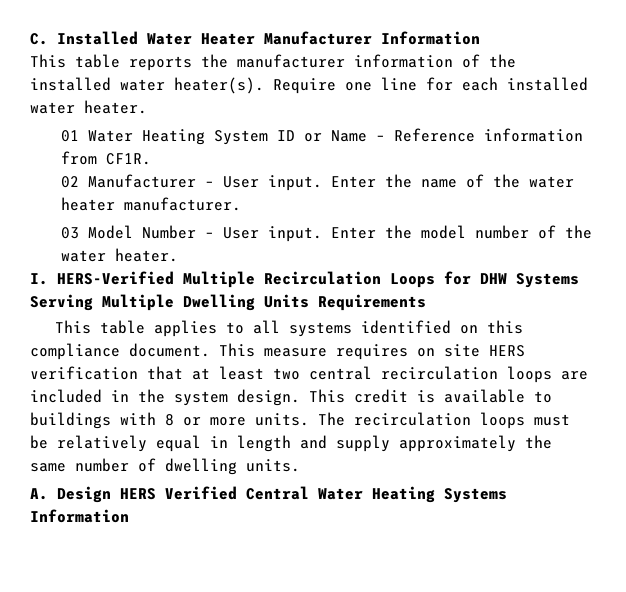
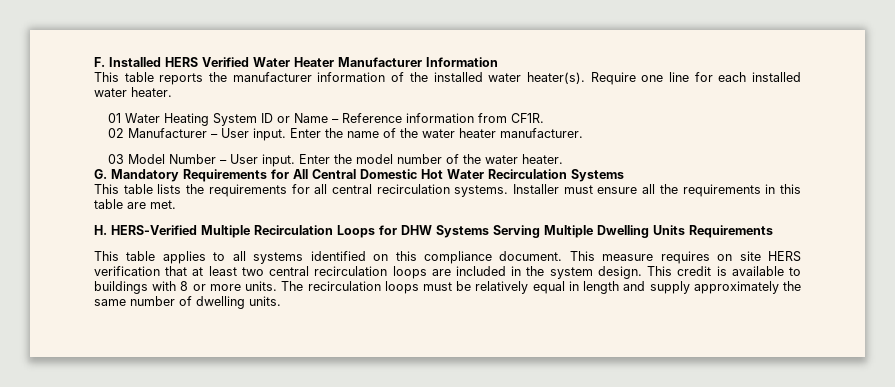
[30,31,138,45] C. Installed -> [94,57,249,67] F. Installed HERS Verified
[30,273,48,285] I. -> [94,169,624,182] [94,184,802,197] [94,199,176,209] [94,225,107,235] G. Mandatory Requirements for All Central Domestic Hot Water Recirculation Systems // This table lists the requirements for all central recirculation systems. Installer must ensure all the requirements in this table are met. // H.
[30,486,507,503] [30,509,129,523] // A. Design HERS Verified Central Water Heating Systems Information -> (281, 301) none

